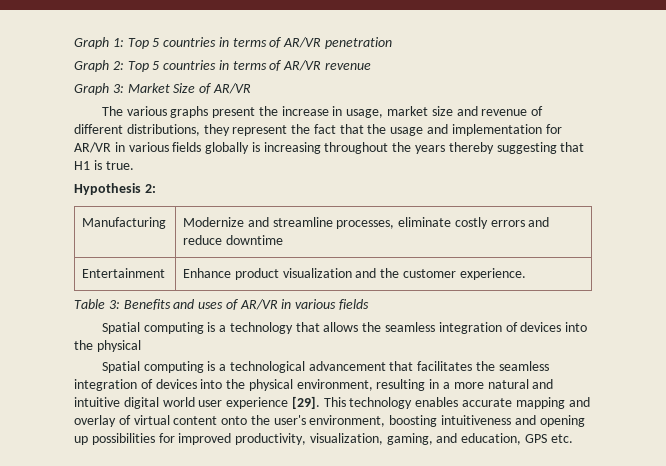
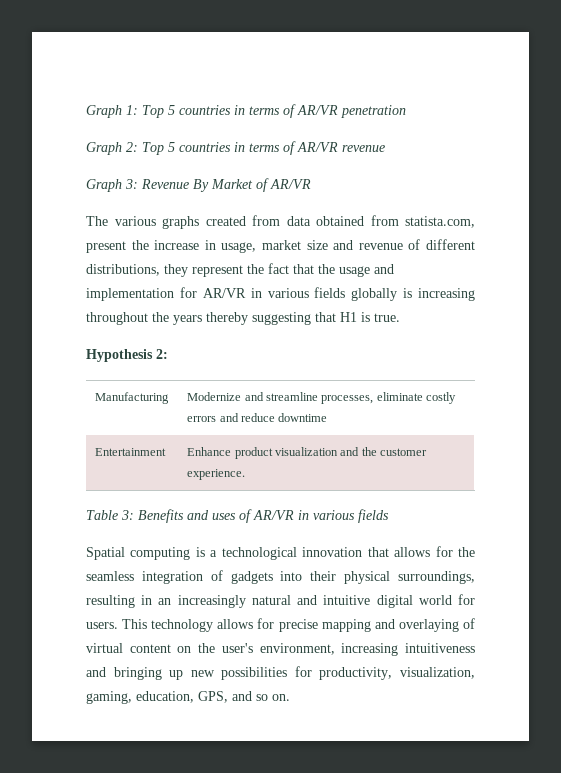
[127,83,196,93] Market Size -> [141,179,253,192] Revenue By Market
(209, 112) none -> [205,215,475,228] created from data obtained from statista.com,
[229,322,293,334] technology -> [221,547,363,560] technological innovation
[362,322,588,334] [74,340,141,352] [101,361,549,373] [74,379,484,391] the seamless integration of devices into the physical // Spatial computing is a technological advancement that facilitates the seamless integration of devices into the physical environment, resulting in a more -> [435,546,476,557] [86,570,475,584] [86,595,246,608] for the seamless integration of gadgets into their physical surroundings, resulting in an increasingly
[198,396,513,409] user experience [29]. This technology enables accurate -> [458,594,476,605] [86,618,318,632] for users. This technology allows for precise
[74,415,116,427] overlay -> [398,619,459,632] overlaying
[221,416,248,425] onto -> [177,646,192,653] on
[389,415,438,427] boosting -> [341,643,399,656] increasing
[539,415,585,427] [74,436,88,445] opening up -> [113,667,215,680] bringing up new
[178,433,232,445] improved -> (312, 671) none
[436,433,573,445] and education, GPS etc. -> [136,691,290,703] education, GPS, and so on.

